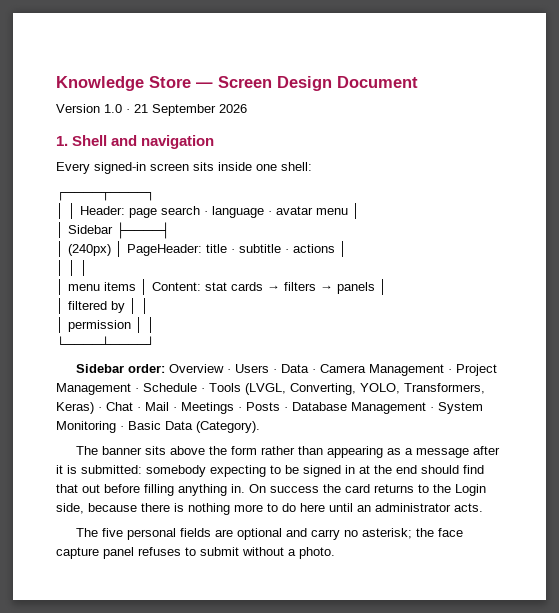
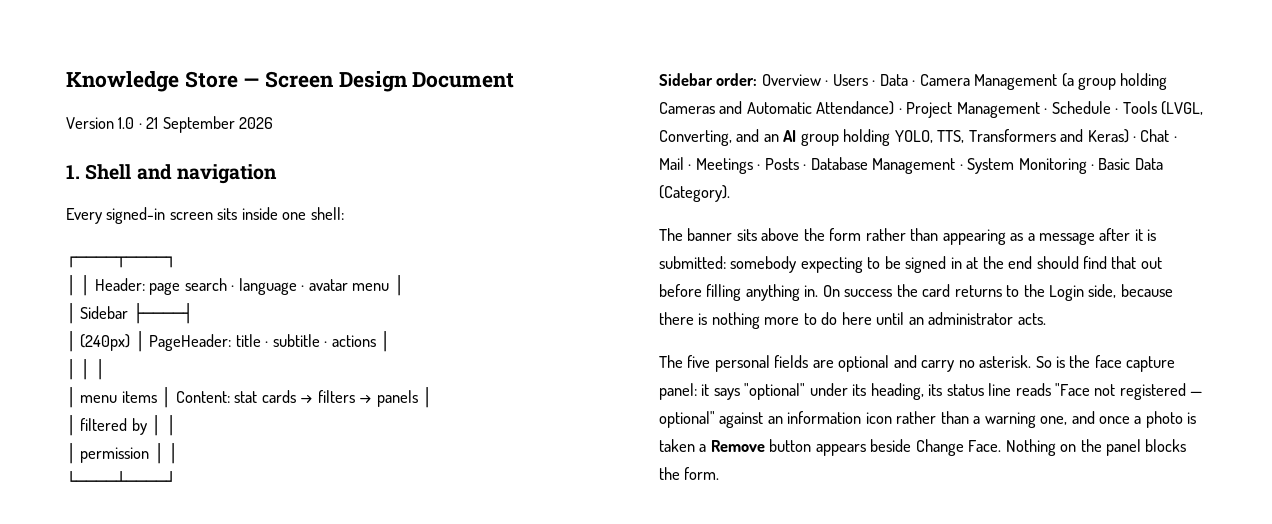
(445, 370) none -> [1061,73,1168,90] [659,101,895,115] (a group holding Cameras and Automatic Attendance)
[360,383,485,394] YOLO, Transformers, -> [736,129,1084,146] and an AI group holding YOLO, TTS, Transformers and
[362,528,464,539] [56,547,335,559] asterisk; the face capture panel refuses to submit without a photo. -> [979,355,1176,372] [659,383,1203,400] [659,411,1197,428] [659,439,1187,456] [659,467,720,480] asterisk. So is the face capture panel: it says "optional" under its heading, its status line reads "Face not registered — optional" against an information icon rather than a warning one, and once a photo is taken a Remove button appears beside Change Face. Nothing on the panel blocks the form.

